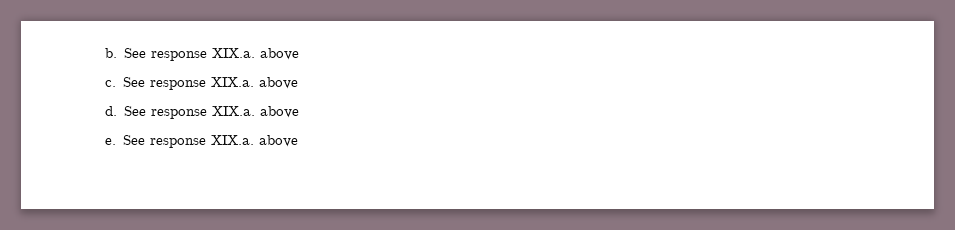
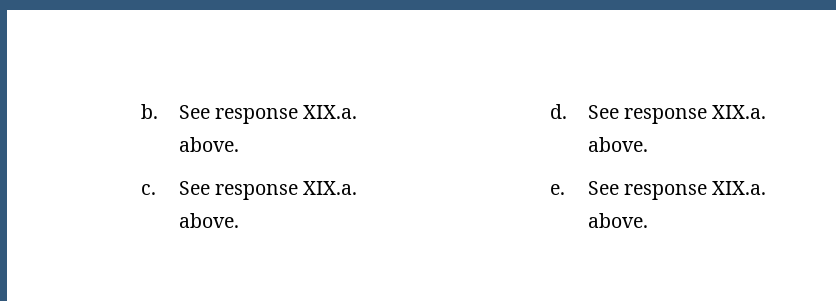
[260,48,300,60] above -> [178,137,239,152] above.
[259,77,299,89] above -> [178,213,239,228] above.
[260,106,300,118] above -> [587,137,648,152] above.
[259,135,299,147] above -> [587,213,648,228] above.

